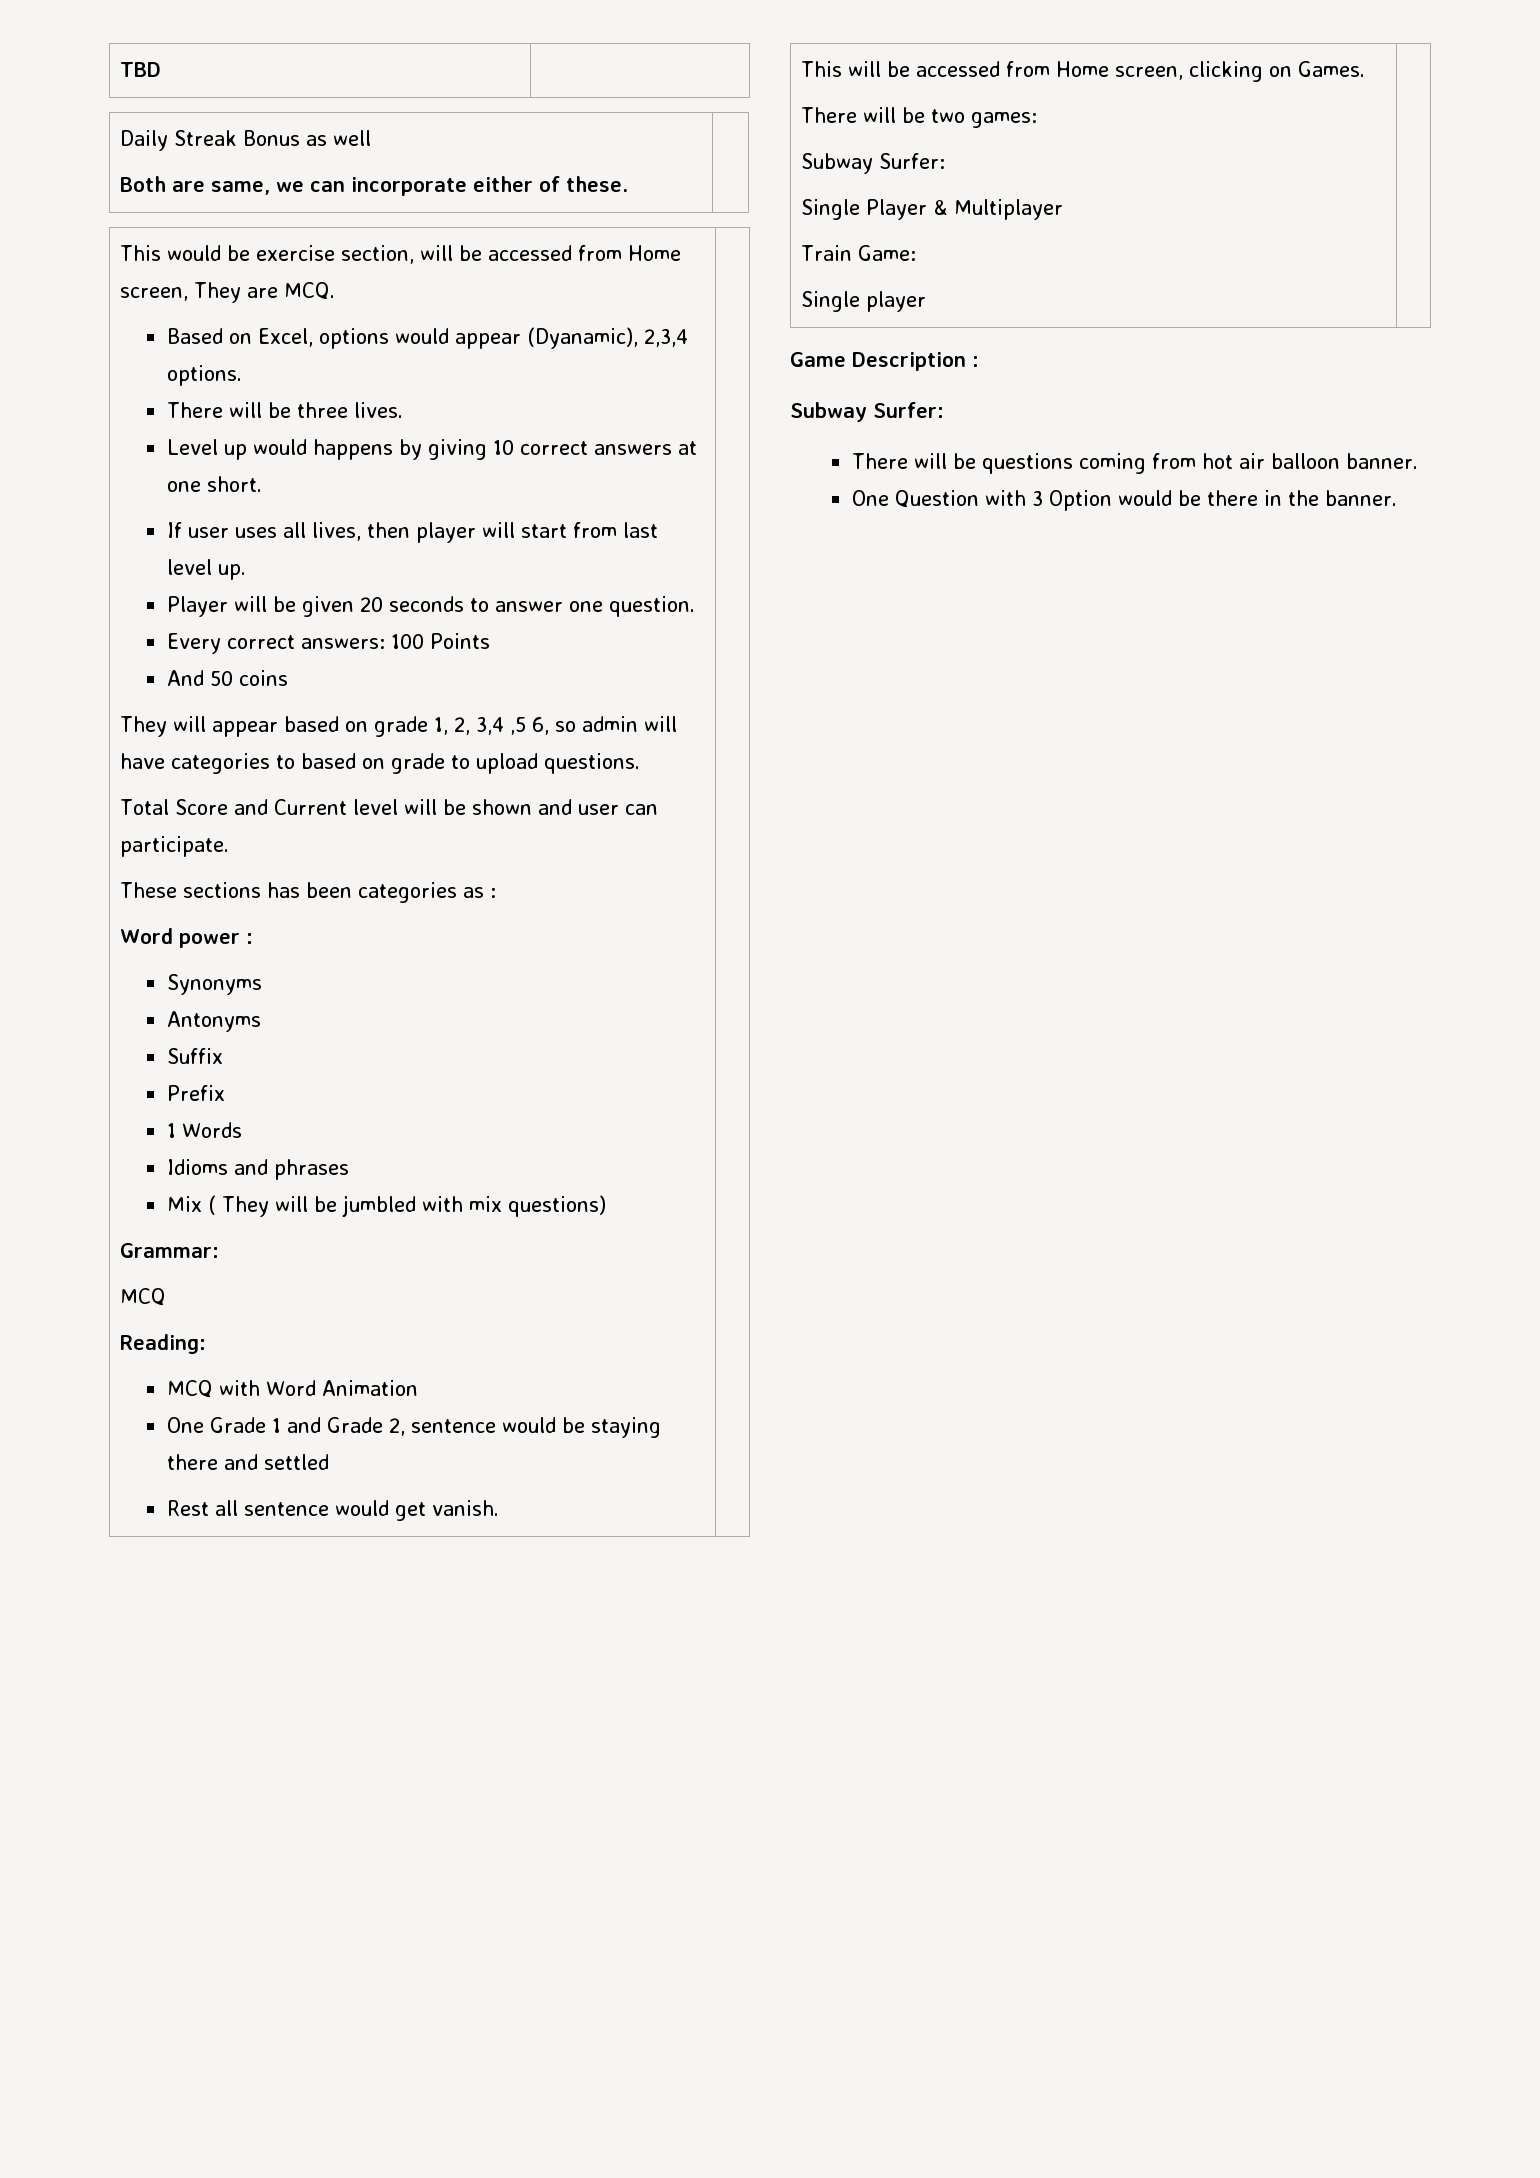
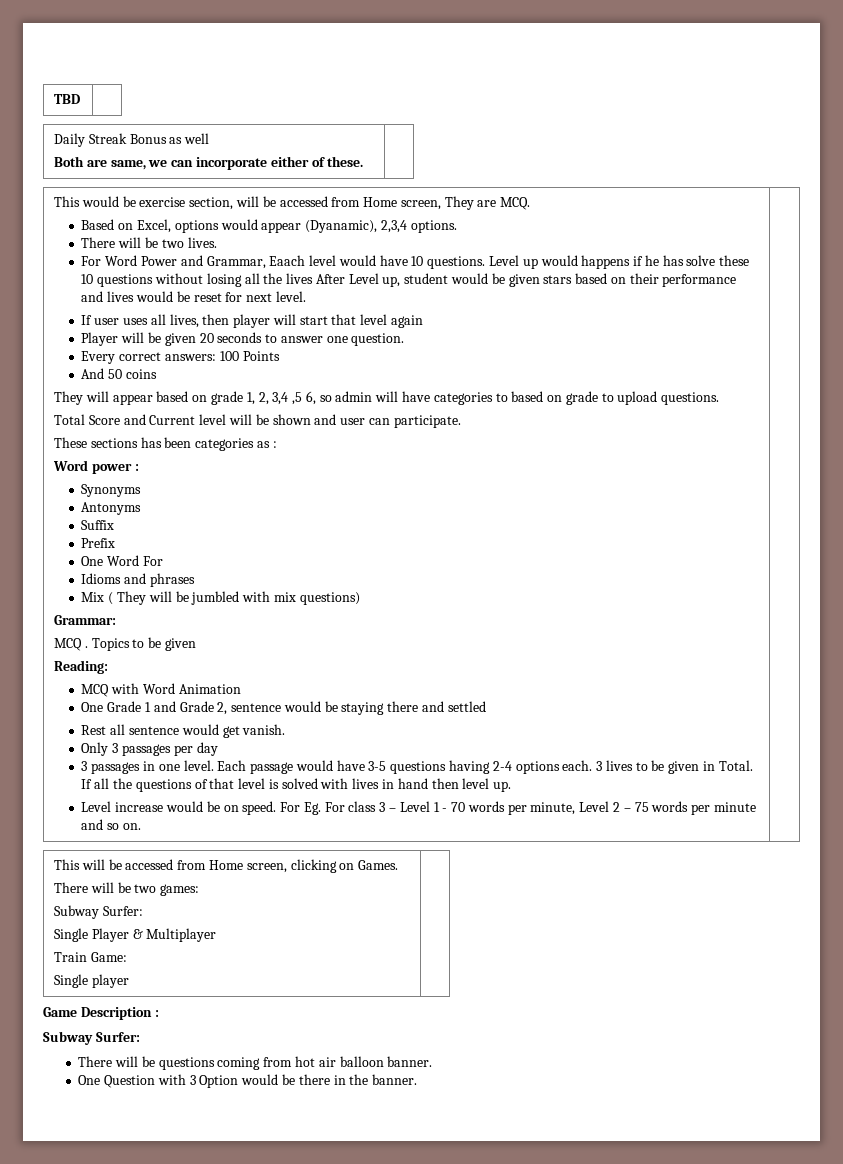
[296,402,348,418] three -> [161,239,184,248] two
[166,439,697,460] [166,476,262,492] Level up would happens by giving 10 correct answers at one short. -> [81,255,750,269] [81,273,737,287] [81,291,306,302] For Word Power and Grammar, Eaach level would have 10 questions. Level up would happens if he has solve these 10 questions without losing all the lives After Level up, student would be given stars based on their performance and lives would be reset for next level.
[572,522,658,538] [166,559,246,580] from last level up. -> [331,314,424,328] that level again
[166,1122,242,1138] 1 Words -> [81,555,163,566] One Word For
(167, 1297) none -> [84,637,197,651] . Topics to be given
(499, 1508) none -> [81,742,218,756] [81,760,753,774] [81,778,512,792] [81,801,756,815] [81,819,141,830] // Only 3 passages per day // 3 passages in one level. Each passage would have 3-5 questions having 2-4 options each. 3 lives to be given in Total. If all the questions of that level is solved with lives in hand then level up. // Level increase would be on speed. For Eg. For class 3 – Level 1 - 70 words per minute, Level 2 – 75 words per minute and so on.

